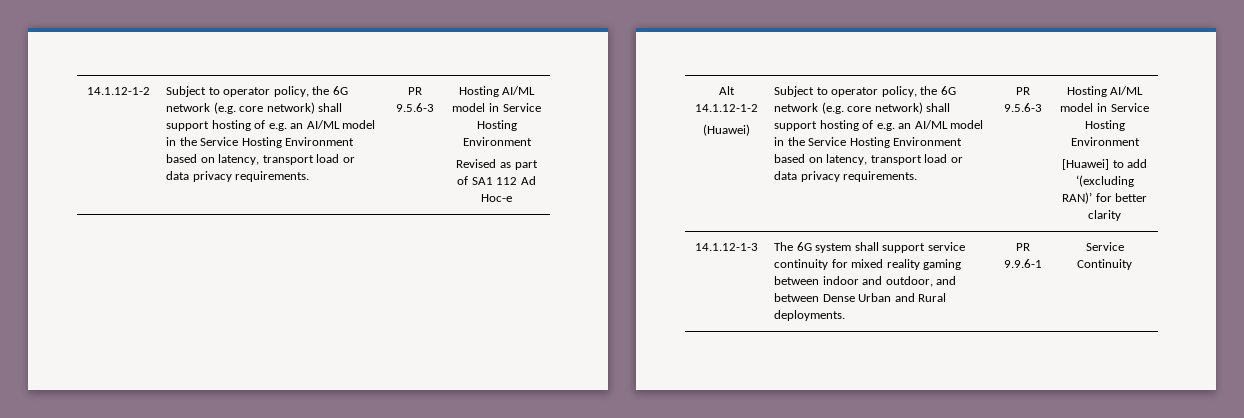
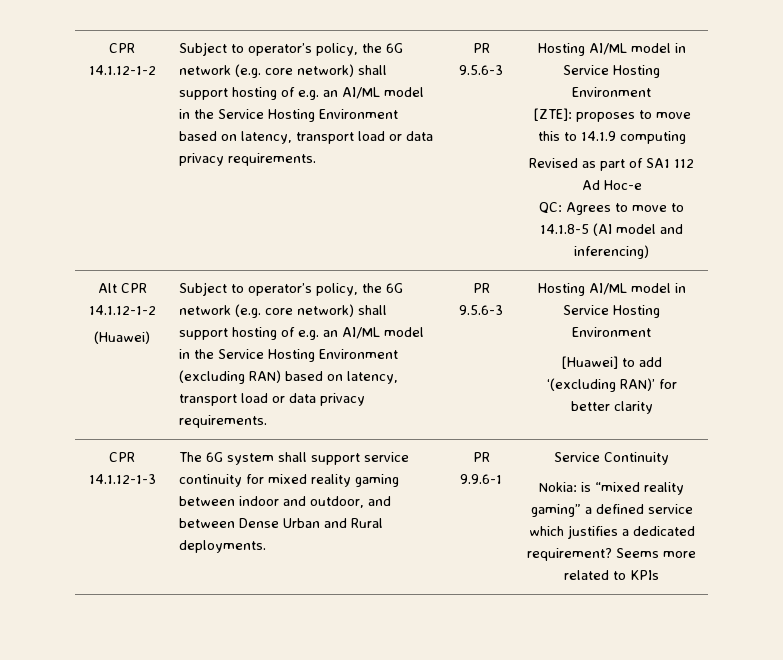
(86, 91) none -> [109,43,135,53] CPR
[223,87,271,97] operator -> [248,43,313,56] operator’s
(532, 141) none -> [532,108,691,122] [537,131,686,144] // [ZTE]: proposes to move this to 14.1.9 computing
(512, 198) none -> [539,202,684,215] [540,223,683,236] [574,245,649,259] // QC: Agrees to move to 14.1.8-5 (AI model and inferencing)
(735, 90) none -> [120,283,147,293] CPR
[831,87,879,97] operator -> [248,283,313,296] operator’s
(963, 141) none -> [179,370,282,384] (excluding RAN)
(1121, 215) none -> [109,452,135,462] CPR
(1132, 264) none -> [539,482,684,495] [530,504,693,517] [528,525,695,539] [527,548,696,561] [564,570,659,580] // Nokia: is “mixed reality gaming” a defined service which justifies a dedicated requirement? Seems more related to KPIs

